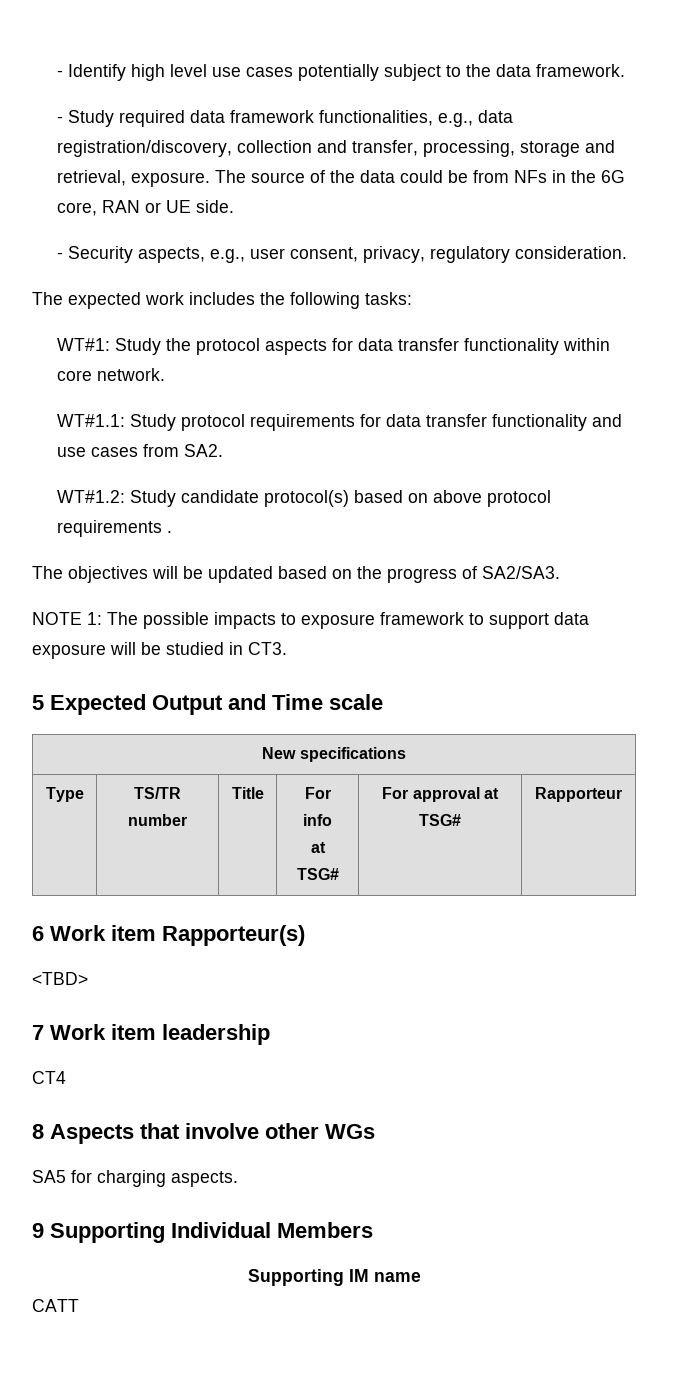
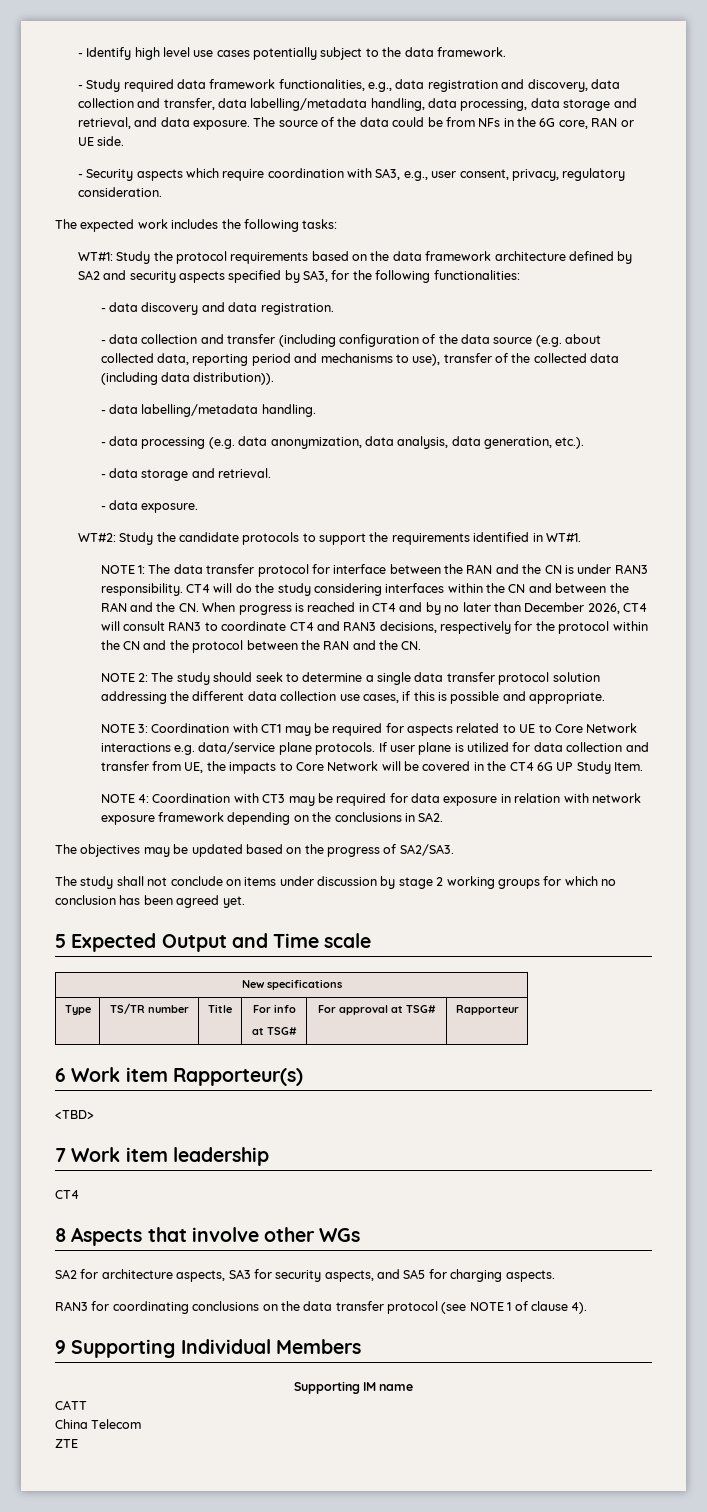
[57,140,516,157] registration/discovery, collection and transfer, processing, -> [427,79,620,92] [77,98,560,111] registration and discovery, data collection and transfer, data labelling/metadata handling, data processing, data
(127, 178) none -> [134,117,190,127] and data
[138,247,206,263] aspects, -> [136,168,401,181] aspects which require coordination with SA3,
[265,338,611,355] [57,368,166,381] [57,414,623,431] [57,444,224,457] [57,490,552,507] [57,520,173,537] aspects for data transfer functionality within core network. // WT#1.1: Study protocol requirements for data transfer functionality and use cases from SA2. // WT#1.2: Study candidate protocol(s) based on above protocol requirements . -> [230,251,633,264] [77,270,520,283] [100,302,334,315] [100,334,602,347] [100,353,620,366] [100,372,275,385] [100,404,316,417] [100,436,585,449] [100,468,272,481] [100,500,199,513] [77,532,581,545] [100,564,648,577] [100,583,629,596] [100,602,648,615] [100,621,648,634] [100,640,422,653] [100,672,600,685] [100,691,606,704] [100,723,638,736] [100,742,649,755] [100,761,644,774] [100,793,641,806] [100,812,444,825] requirements based on the data framework architecture defined by SA2 and security aspects specified by SA3, for the following functionalities: // - data discovery and data registration. // - data collection and transfer (including configuration of the data source (e.g. about collected data, reporting period and mechanisms to use), transfer of the collected data (including data distribution)). // - data labelling/metadata handling. // - data processing (e.g. data anonymization, data analysis, data generation, etc.). // - data storage and retrieval. // - data exposure. // WT#2: Study the candidate protocols to support the requirements identified in WT#1. // NOTE 1: The data transfer protocol for interface between the RAN and the CN is under RAN3 responsibility. CT4 will do the study considering interfaces within the CN and between the RAN and the CN. When progress is reached in CT4 and by no later than December 2026, CT4 will consult RAN3 to coordinate CT4 and RAN3 decisions, respectively for the protocol within the CN and the protocol between the RAN and the CN. // NOTE 2: The study should seek to determine a single data transfer protocol solution addressing the different data collection use cases, if this is possible and appropriate. // NOTE 3: Coordination with CT1 may be required for aspects related to UE to Core Network interactions e.g. data/service plane protocols. If user plane is utilized for data collection and transfer from UE, the impacts to Core Network will be covered in the CT4 6G UP Study Item. // NOTE 4: Coordination with CT3 may be required for data exposure in relation with network exposure framework depending on the conclusions in SA2.
[152,566,178,579] will -> [143,847,170,857] may
[32,612,589,629] [32,642,287,659] NOTE 1: The possible impacts to exposure framework to support data exposure will be studied in CT3. -> [55,876,616,889] [55,895,245,908] The study shall not conclude on items under discussion by stage 2 working groups for which no conclusion has been agreed yet.
[32,1170,238,1187] SA5 for charging aspects. -> [55,1269,555,1282] [55,1301,588,1314] SA2 for architecture aspects, SA3 for security aspects, and SA5 for charging aspects. // RAN3 for coordinating conclusions on the data transfer protocol (see NOTE 1 of clause 4).
(79, 1305) none -> [55,1419,142,1429] [55,1439,78,1448] // China Telecom // ZTE

